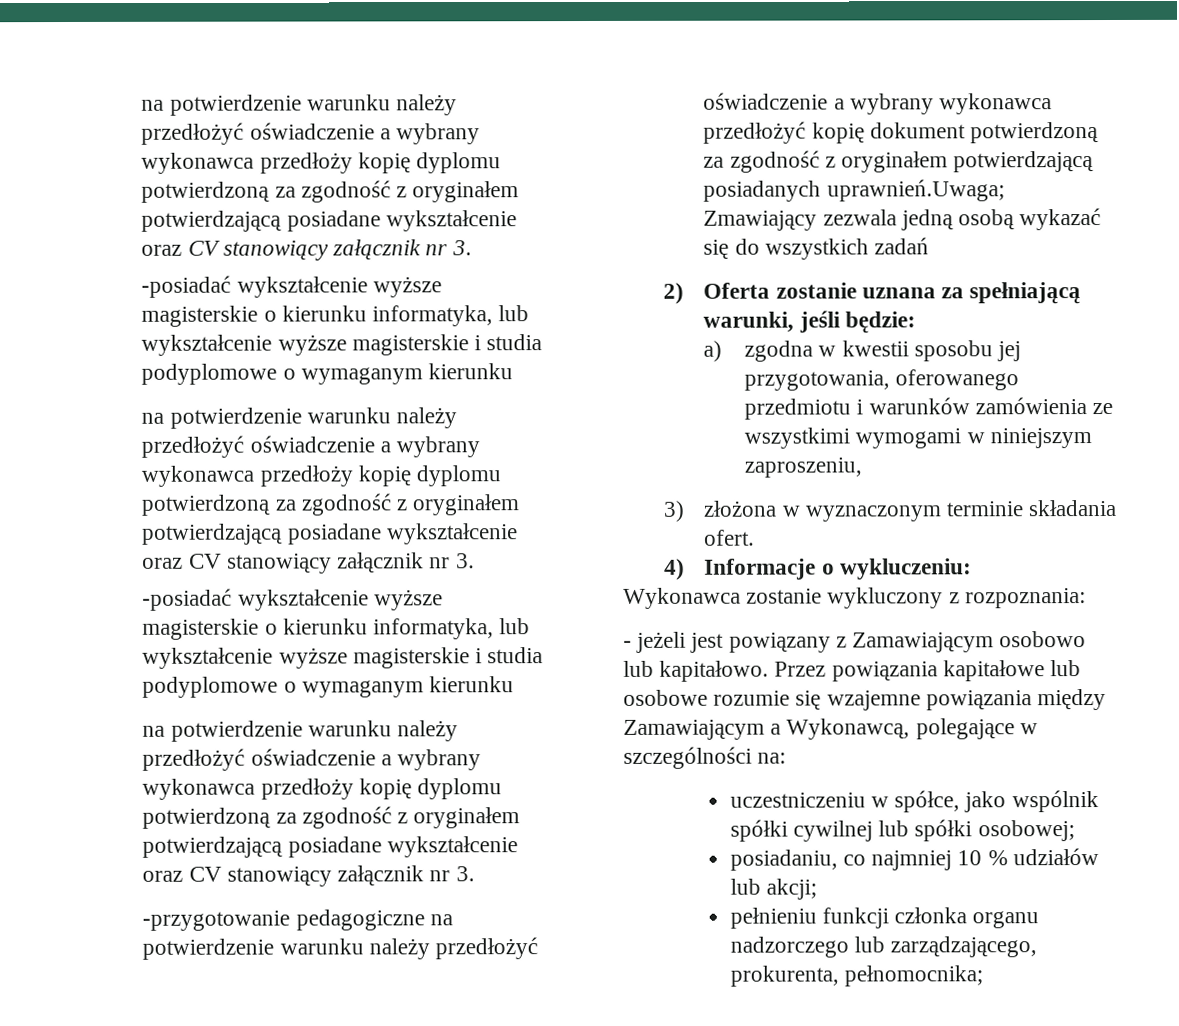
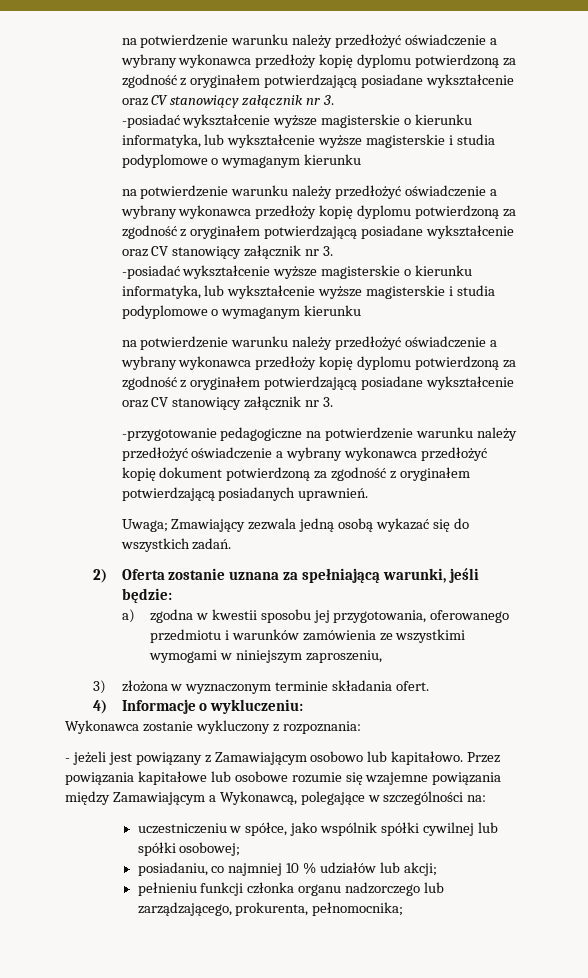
[826,179,1005,202] uprawnień.Uwaga; -> [298,488,369,501] [121,519,168,532] uprawnień. // Uwaga;
[874,237,930,255] zadań -> [192,538,232,550] zadań.

